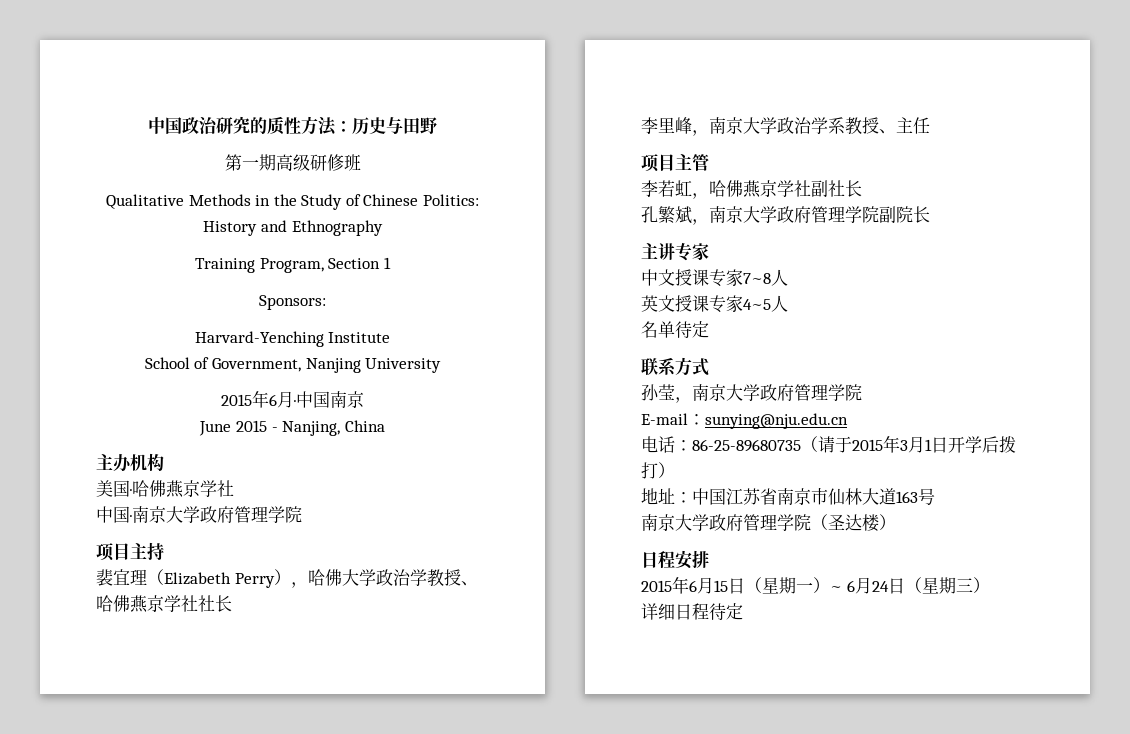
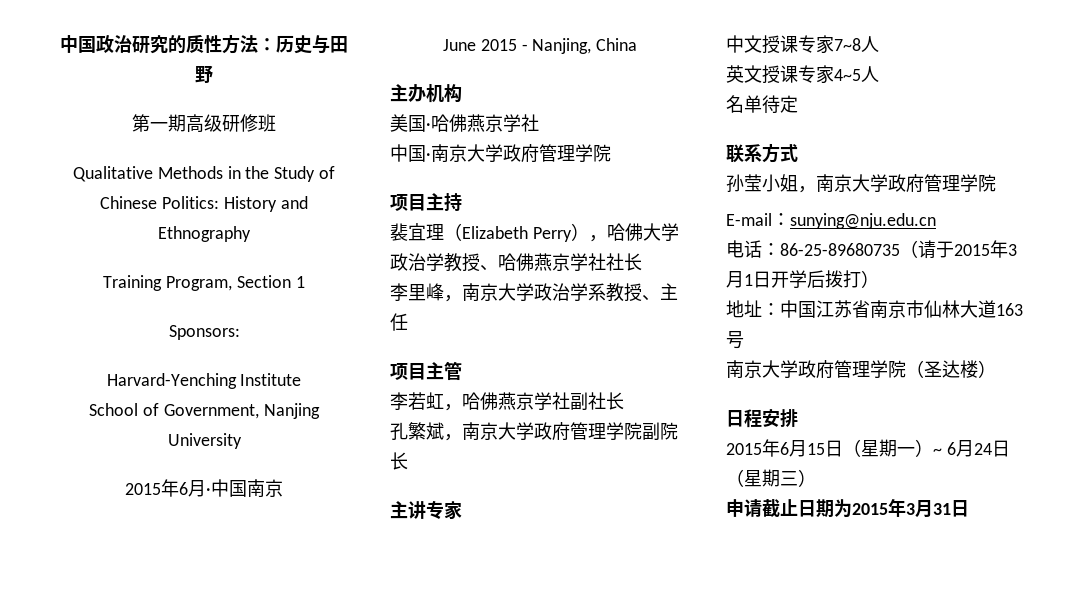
(675, 392) none -> [762,174,798,192] 小姐
[641,603,743,620] 详细日程待定 -> [726,498,969,518] 申请截止日期为2015年3月31日

